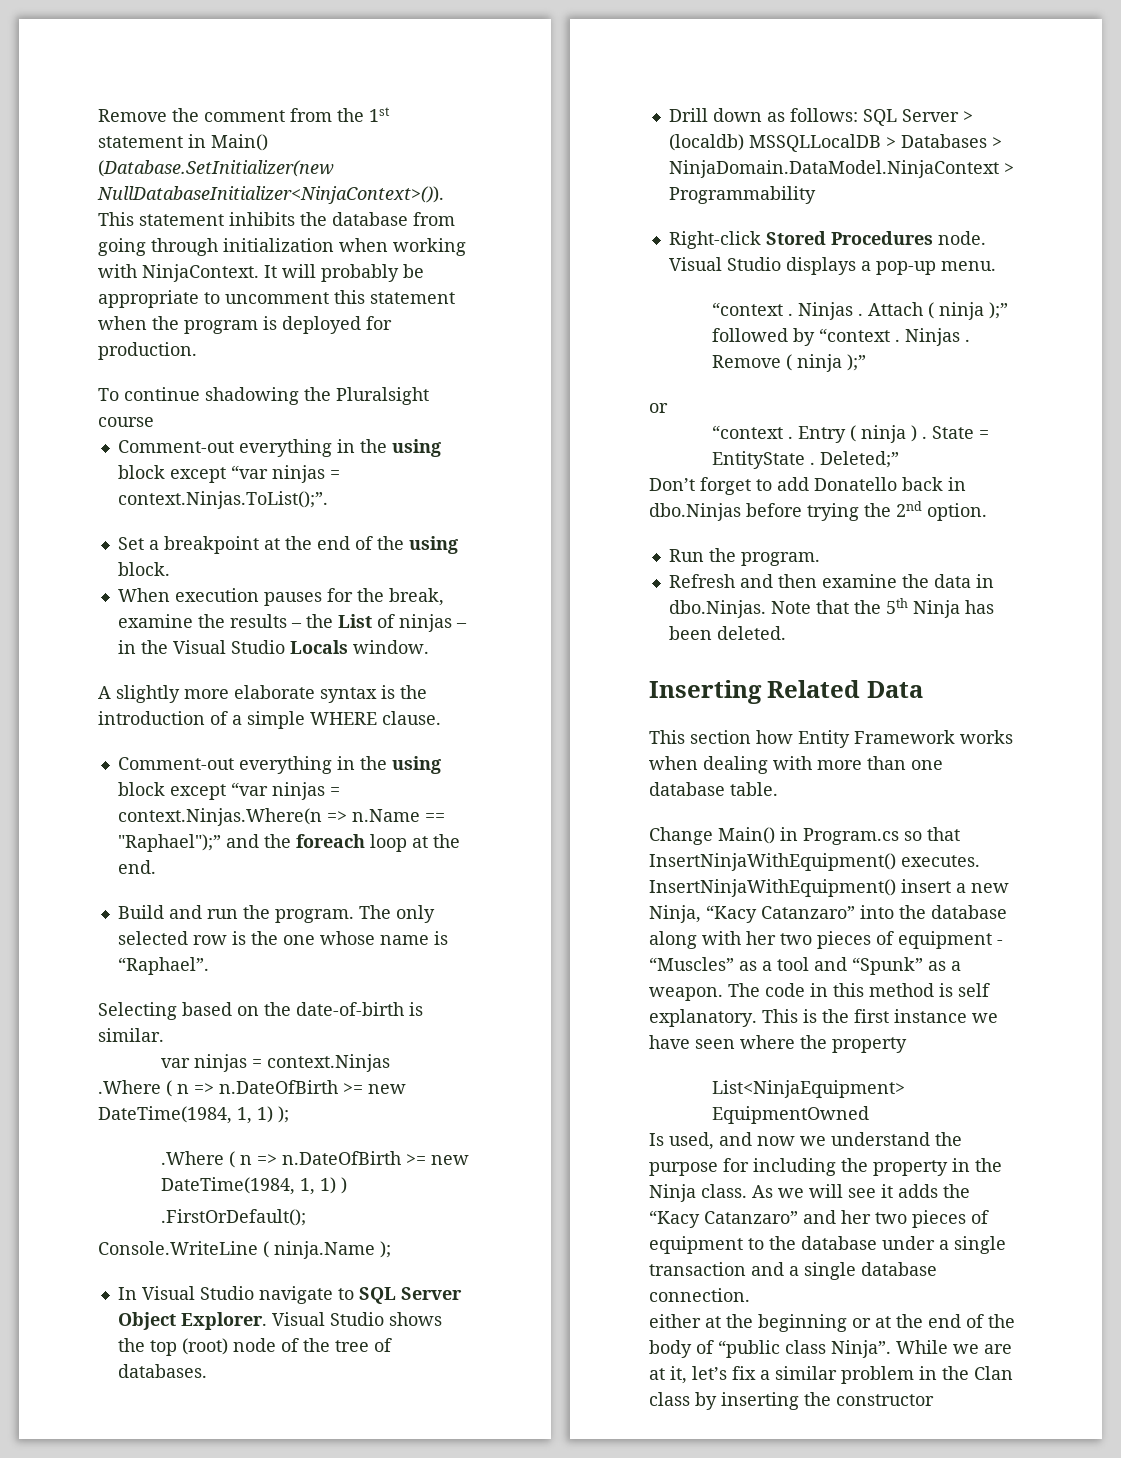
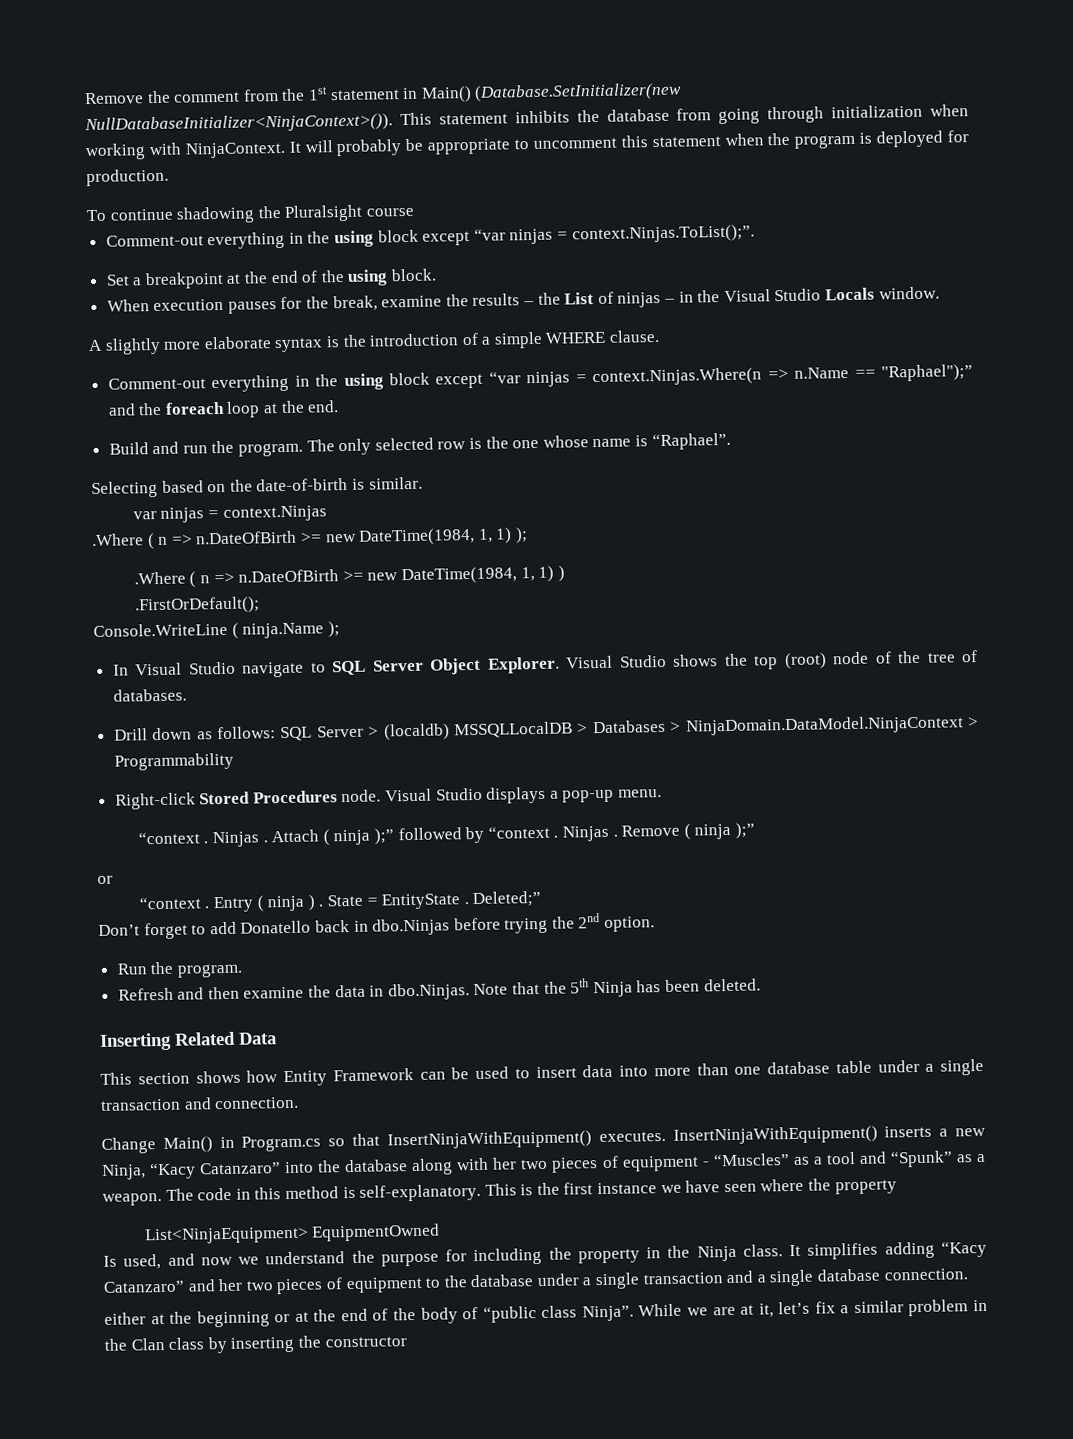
(751, 737) none -> [195,1070,241,1084] shows
[960,730,1013,744] [649,756,943,774] [649,782,778,796] works when dealing with more than one database table. -> [419,1058,984,1080] [100,1096,300,1111] can be used to insert data into more than one database table under a single transaction and connection.
[901,879,951,893] insert -> [884,1125,933,1138] inserts
[958,983,990,997] [649,1009,757,1027] self explanatory. -> [359,1183,482,1202] self-explanatory.
[752,1184,970,1198] As we will see it adds the -> [789,1241,935,1260] It simplifies adding

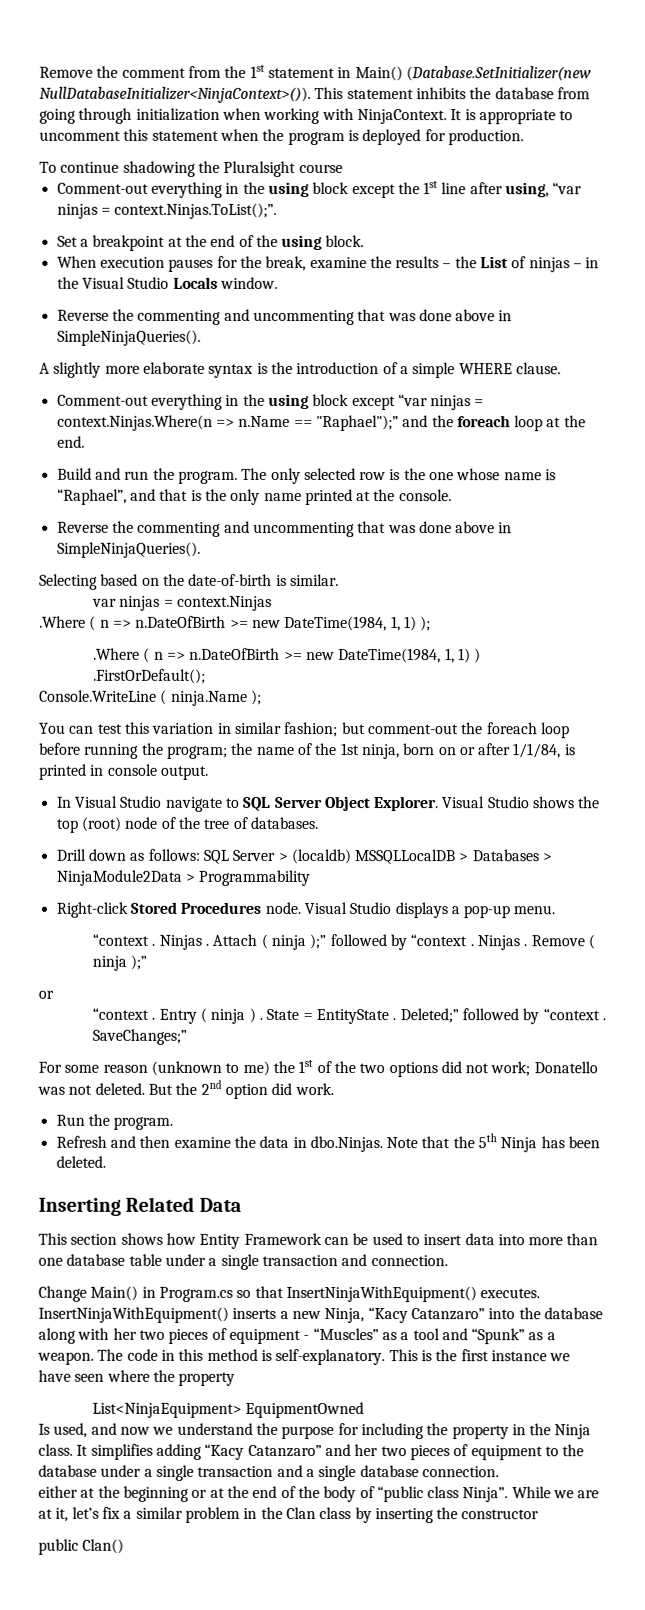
[304,138,424,157] will probably be -> [464,109,476,121] is
(471, 238) none -> [397,181,550,198] the 1st line after using,
(940, 293) none -> [56,308,513,326] [56,329,201,346] // Reverse the commenting and uncommenting that was done above in SimpleNinjaQueries().
[651,432,731,451] “Raphael”. -> [56,488,452,506] [56,520,513,538] [56,541,201,558] “Raphael”, and that is the only name printed at the console. // Reverse the commenting and uncommenting that was done above in SimpleNinjaQueries().
(340, 629) none -> [39,721,570,739] [39,742,576,760] [39,763,209,780] // You can test this variation in similar fashion; but comment-out the foreach loop before running the program; the name of the 1st ninja, born on or after 1/1/84, is printed in console output.
[685,715,964,736] NinjaDomain.DataModel.NinjaContext -> [55,869,182,886] NinjaModule2Data
[98,913,656,940] // Don’t forget to add Donatello back in dbo.Ninjas before trying the 2nd option. -> [461,1008,606,1025] [92,1028,188,1045] [38,1059,598,1078] [37,1079,334,1099] followed by “context . SaveChanges;” // For some reason (unknown to me) the 1st of the two options did not work; Donatello was not deleted. But the 2nd option did work.
(407, 1342) none -> [38,1538,125,1555] // public Clan()

